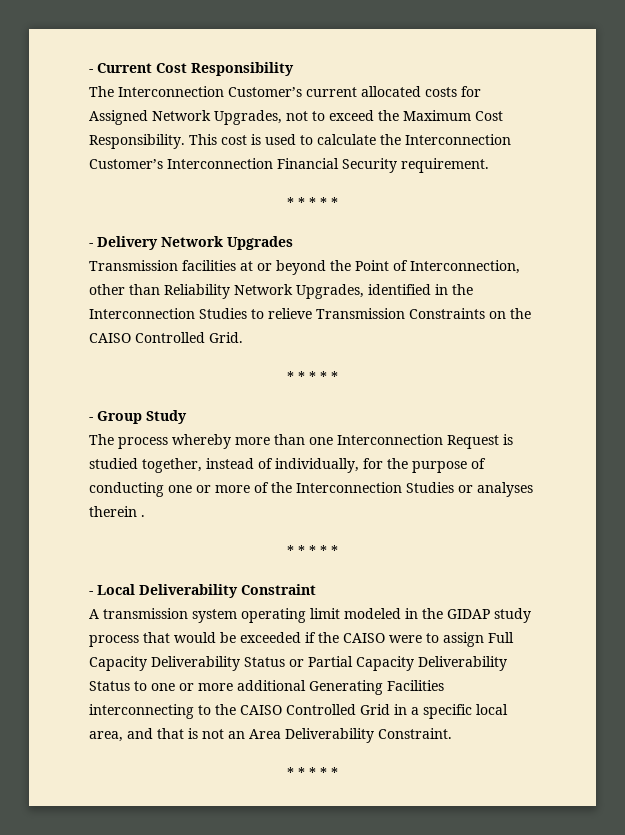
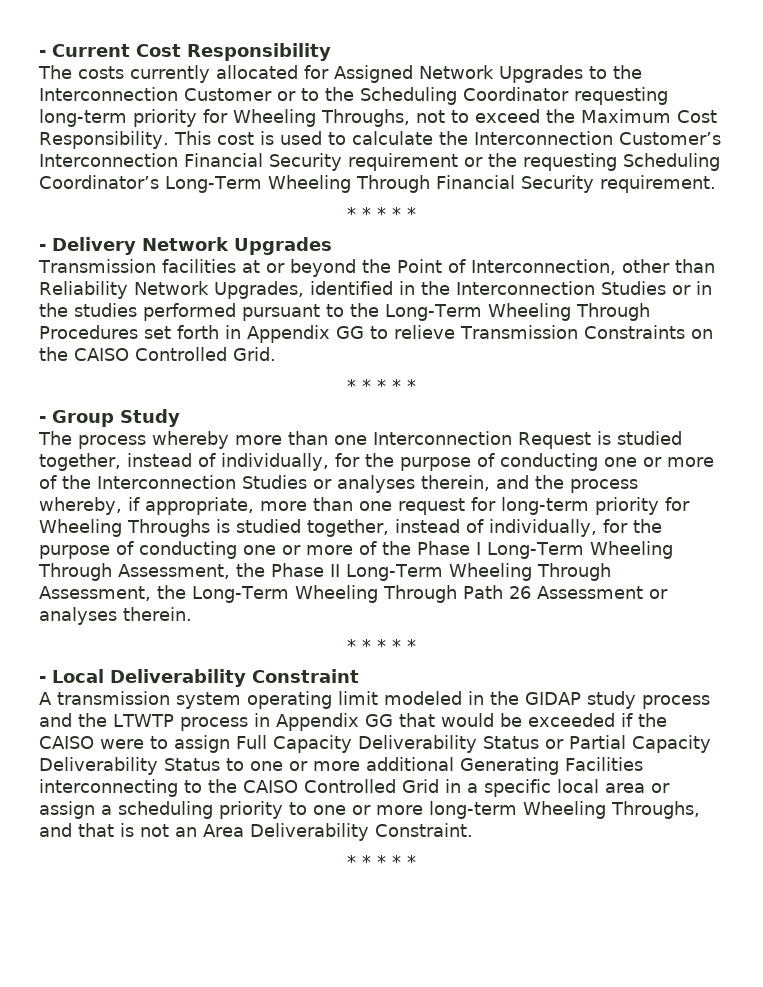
[118,86,481,97] [89,110,282,125] Interconnection Customer’s current allocated costs for Assigned Network Upgrades, -> [78,65,642,83] [39,87,668,105] [39,109,410,127] costs currently allocated for Assigned Network Upgrades to the Interconnection Customer or to the Scheduling Coordinator requesting long-term priority for Wheeling Throughs,
(397, 165) none -> [347,153,720,171] [39,175,594,193] requirement or the requesting Scheduling Coordinator’s Long-Term Wheeling Through Financial Security
(247, 313) none -> [671,281,712,295] [39,303,650,321] [39,325,364,343] or in the studies performed pursuant to the Long-Term Wheeling Through Procedures set forth in Appendix GG
[89,506,145,517] therein . -> [421,475,638,493] [39,497,690,515] [39,519,662,537] [39,541,673,559] [38,563,611,581] [39,585,668,603] [39,607,192,625] therein, and the process whereby, if appropriate, more than one request for long-term priority for Wheeling Throughs is studied together, instead of individually, for the purpose of conducting one or more of the Phase I Long-Term Wheeling Through Assessment, the Phase II Long-Term Wheeling Through Assessment, the Long-Term Wheeling Through Path 26 Assessment or analyses therein.
(139, 641) none -> [39,713,393,731] and the LTWTP process in Appendix GG
[89,731,123,742] area, -> [605,783,670,793] [39,801,700,819] area or assign a scheduling priority to one or more long-term Wheeling Throughs,

